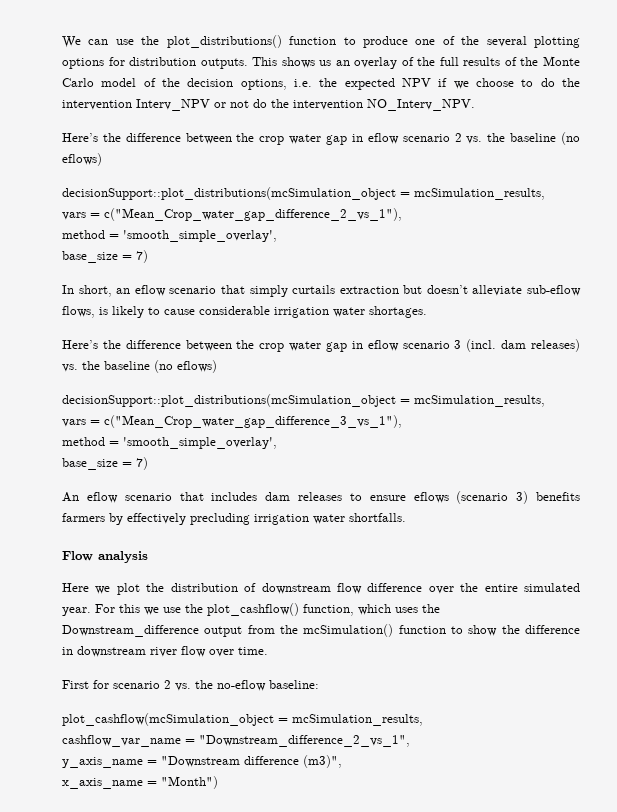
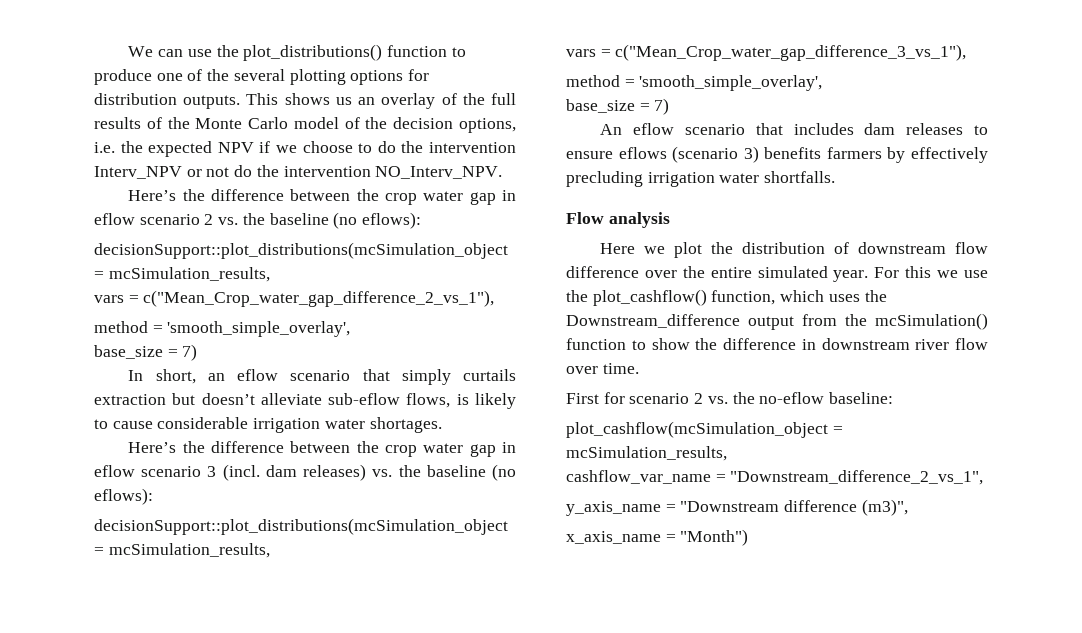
[62,153,102,166] eflows) -> [362,212,422,229] eflows):
[177,360,217,373] eflows) -> [94,488,153,505] eflows):

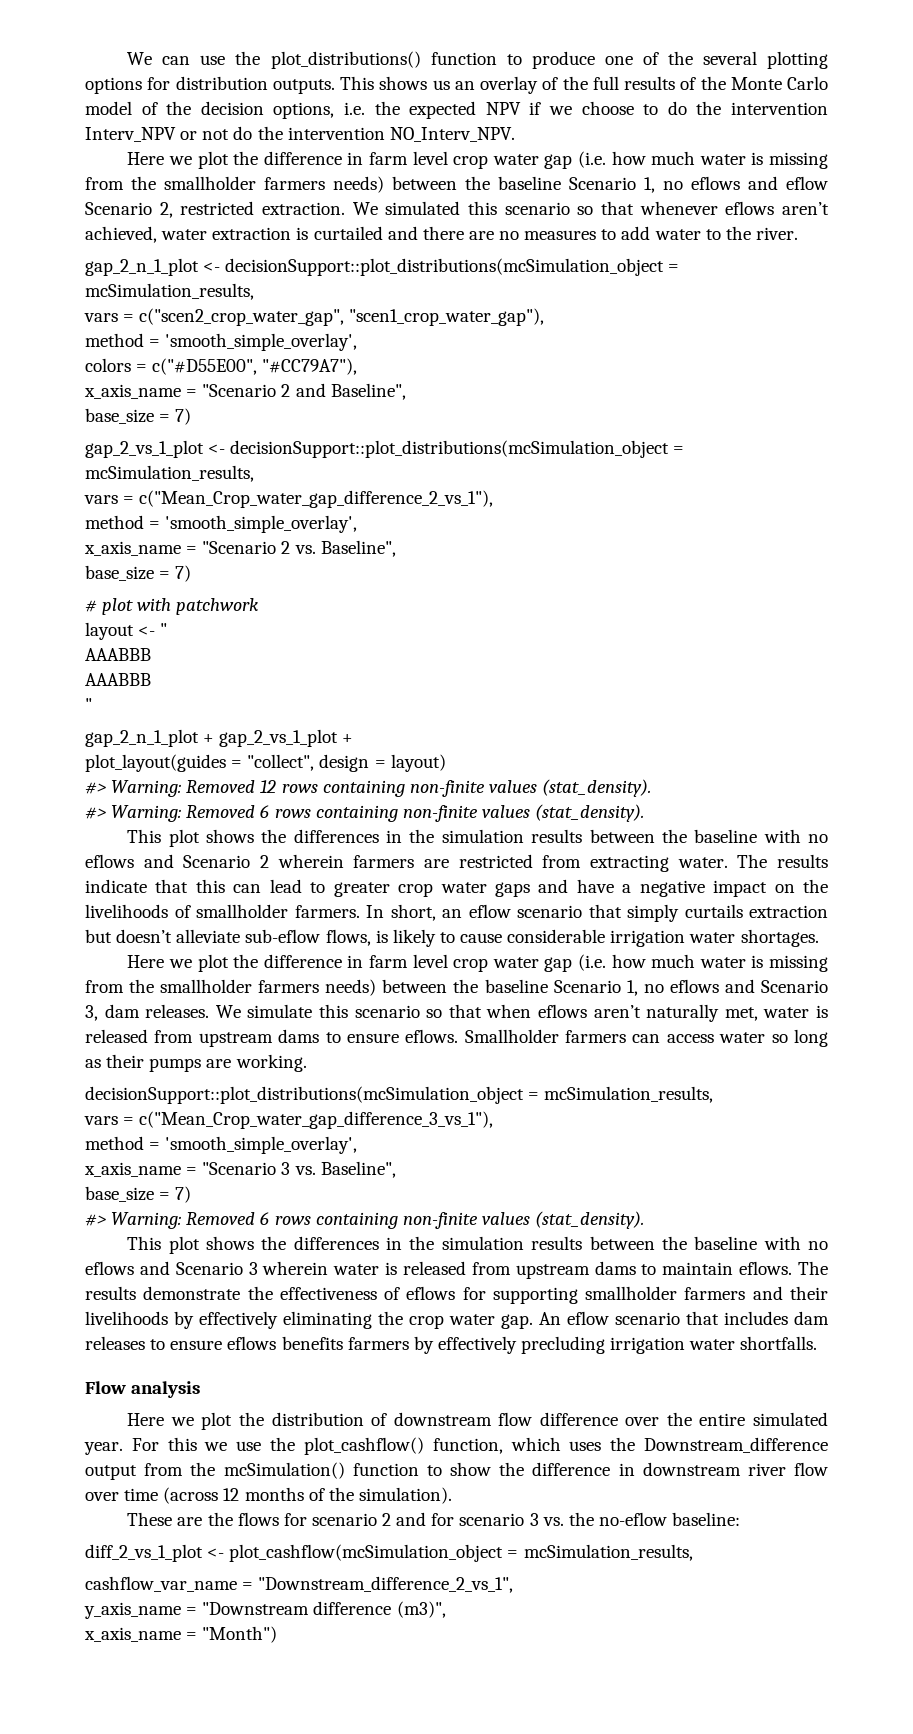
[128,189,516,205] [94,212,422,229] Here’s the difference between the crop water gap in eflow scenario 2 vs. the baseline (no eflows): // -> [127,151,828,169] [85,176,828,193] [85,201,829,218] [85,226,798,243] [85,258,680,276] [85,283,254,300] [84,308,545,326] [85,333,358,351] [85,358,358,375] [84,383,406,400] [85,408,192,425] [85,440,226,458] Here we plot the difference in farm level crop water gap (i.e. how much water is missing from the smallholder farmers needs) between the baseline Scenario 1, no eflows and eflow Scenario 2, restricted extraction. We simulated this scenario so that whenever eflows aren’t achieved, water extraction is curtailed and there are no measures to add water to the river. // gap_2_n_1_plot <- decisionSupport::plot_distributions(mcSimulation_object = mcSimulation_results, // vars = c("scen2_crop_water_gap", "scen1_crop_water_gap"), // method = 'smooth_simple_overlay', // colors = c("#D55E00", "#CC79A7"), // x_axis_name = "Scenario 2 and Baseline", // base_size = 7) // gap_2_vs_1_plot <-
[94,344,198,361] base_size = 7) // -> [84,540,396,557] [85,565,192,582] [85,598,260,615] [85,622,168,640] [85,648,151,661] [85,673,151,686] [85,698,92,711] [85,729,354,747] [85,754,446,772] [85,779,652,797] [85,804,645,822] [127,829,828,847] [85,854,828,872] [85,879,828,897] [85,904,360,918] x_axis_name = "Scenario 2 vs. Baseline", // base_size = 7) // # plot with patchwork // layout <- " // AAABBB // AAABBB // " // gap_2_n_1_plot + gap_2_vs_1_plot + // plot_layout(guides = "collect", design = layout) // #> Warning: Removed 12 rows containing non-finite values (stat_density). // #> Warning: Removed 6 rows containing non-finite values (stat_density). // This plot shows the differences in the simulation results between the baseline with no eflows and Scenario 2 wherein farmers are restricted from extracting water. The results indicate that this can lead to greater crop water gaps and have a negative impact on the livelihoods of smallholder farmers.
[128,441,516,457] [94,464,516,481] [94,488,153,505] Here’s the difference between the crop water gap in eflow scenario 3 (incl. dam releases) vs. the baseline (no eflows): -> [127,954,828,972] [85,979,829,996] [85,1004,829,1022] [85,1029,828,1047] [85,1054,307,1072] Here we plot the difference in farm level crop water gap (i.e. how much water is missing from the smallholder farmers needs) between the baseline Scenario 1, no eflows and Scenario 3, dam releases. We simulate this scenario so that when eflows aren’t naturally met, water is released from upstream dams to ensure eflows. Smallholder farmers can access water so long as their pumps are working.
[566,98,670,115] base_size = 7) // -> [84,1161,396,1178] [85,1186,192,1203] [85,1211,645,1229] [127,1236,828,1254] [85,1261,828,1279] [85,1286,828,1304] [85,1311,533,1329] x_axis_name = "Scenario 3 vs. Baseline", // base_size = 7) // #> Warning: Removed 6 rows containing non-finite values (stat_density). // This plot shows the differences in the simulation results between the baseline with no eflows and Scenario 3 wherein water is released from upstream dams to maintain eflows. The results demonstrate the effectiveness of eflows for supporting smallholder farmers and their livelihoods by effectively eliminating the crop water gap.
[672,146,759,163] (scenario 3) -> (277, 1343) none
[602,363,639,374] [566,392,704,404] time. // First for scenario 2 -> [124,1487,452,1504] [127,1512,539,1526] time (across 12 months of the simulation). // These are the flows for scenario 2 and for scenario 3
(894, 398) none -> [85,1544,225,1562] diff_2_vs_1_plot <-

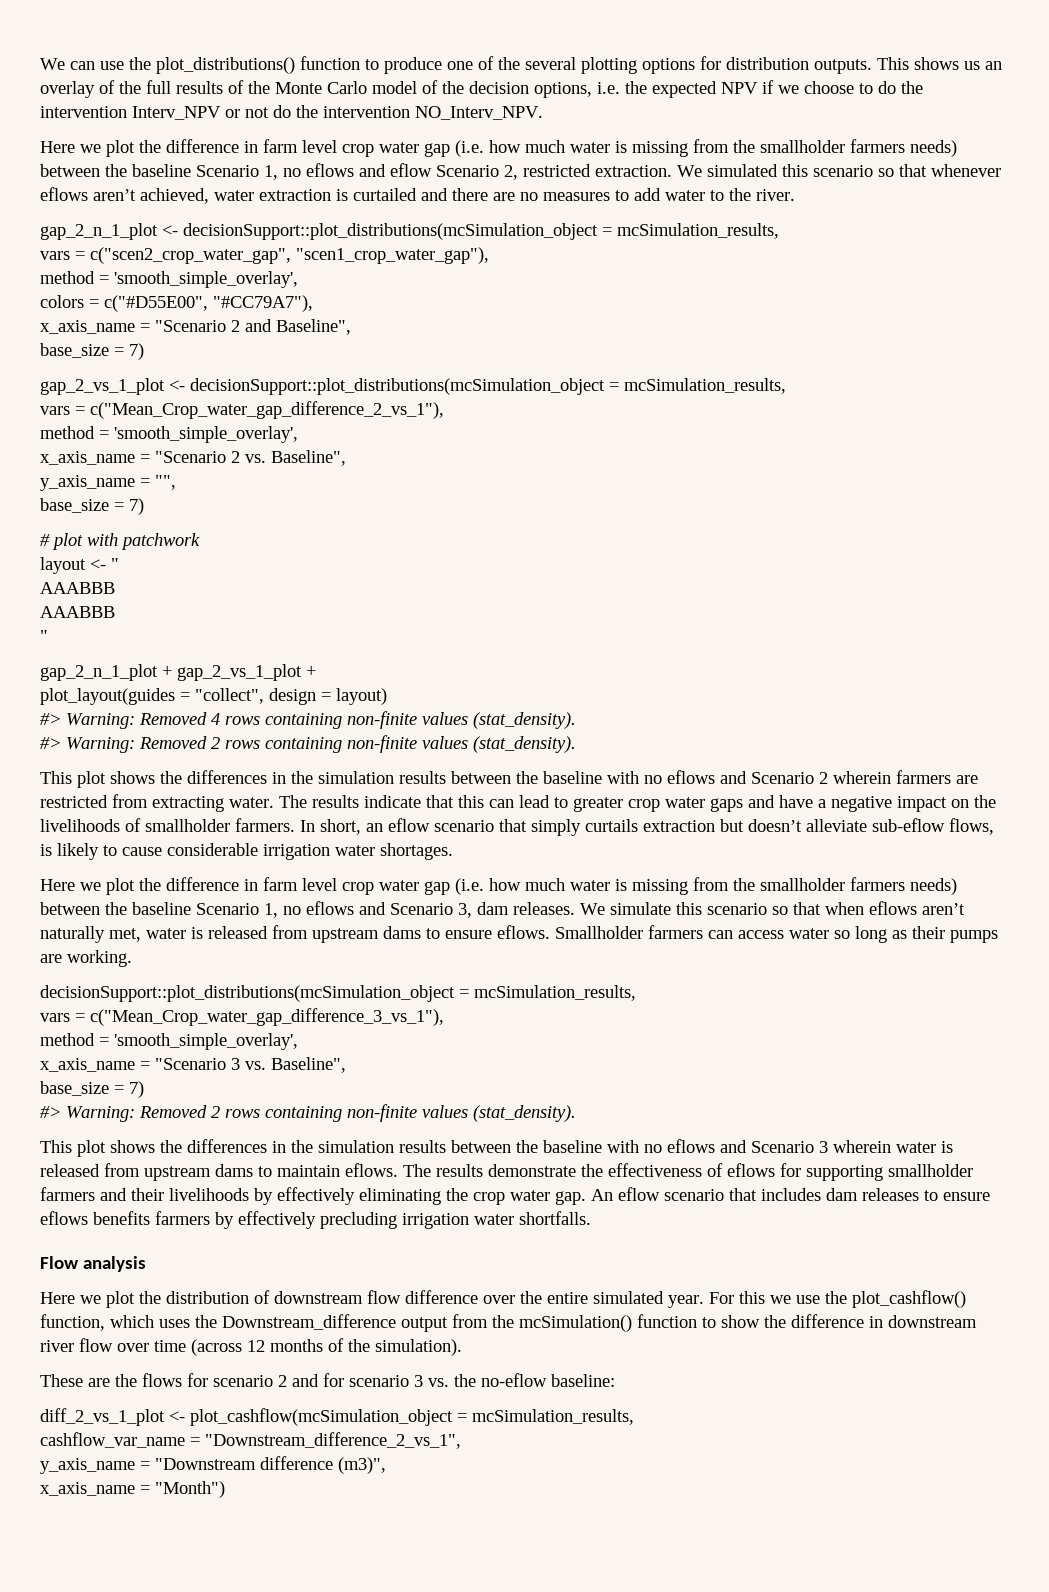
(396, 548) none -> [40,475,176,491] // y_axis_name = "",
[260,780,277,793] 12 -> [211,713,220,725] 4
[260,805,270,818] 6 -> [211,737,220,749] 2
[260,1212,270,1225] 6 -> [211,1106,220,1118] 2

